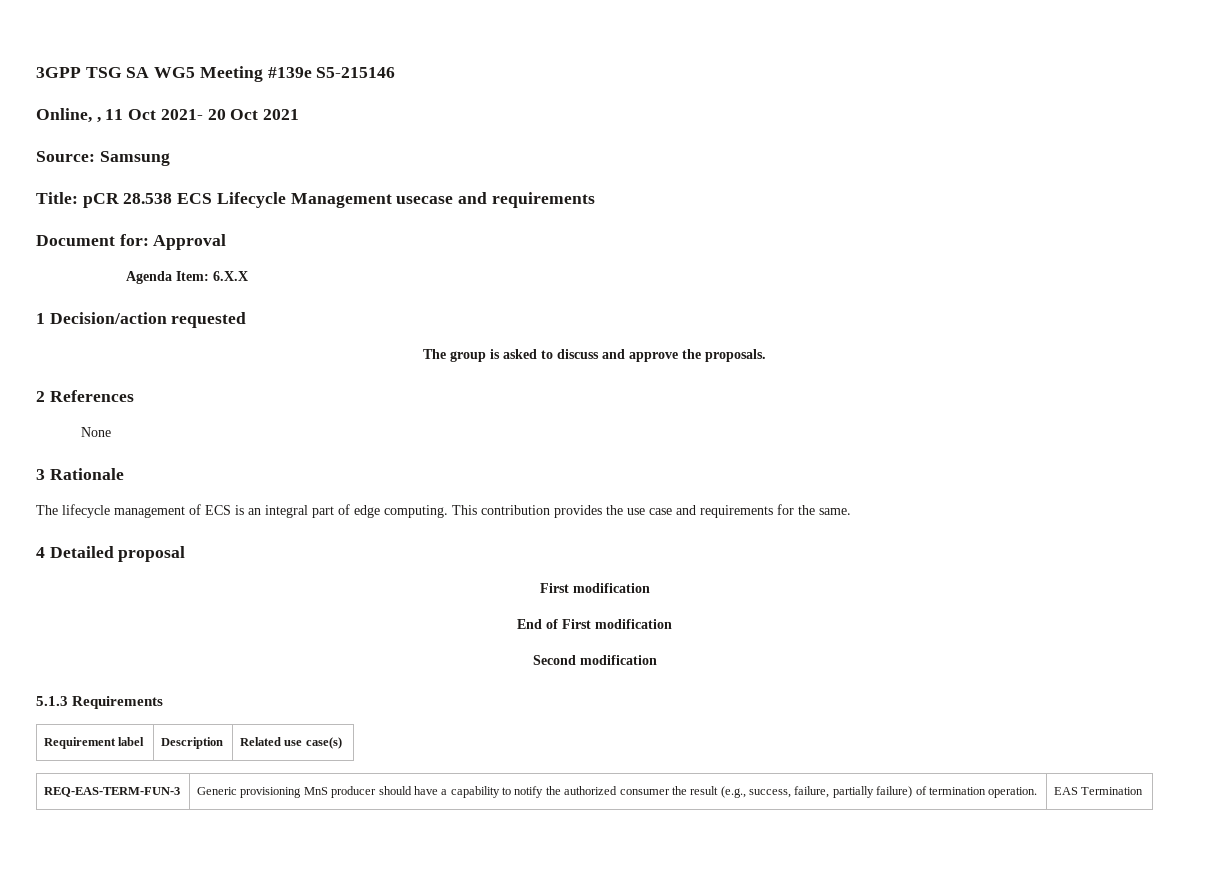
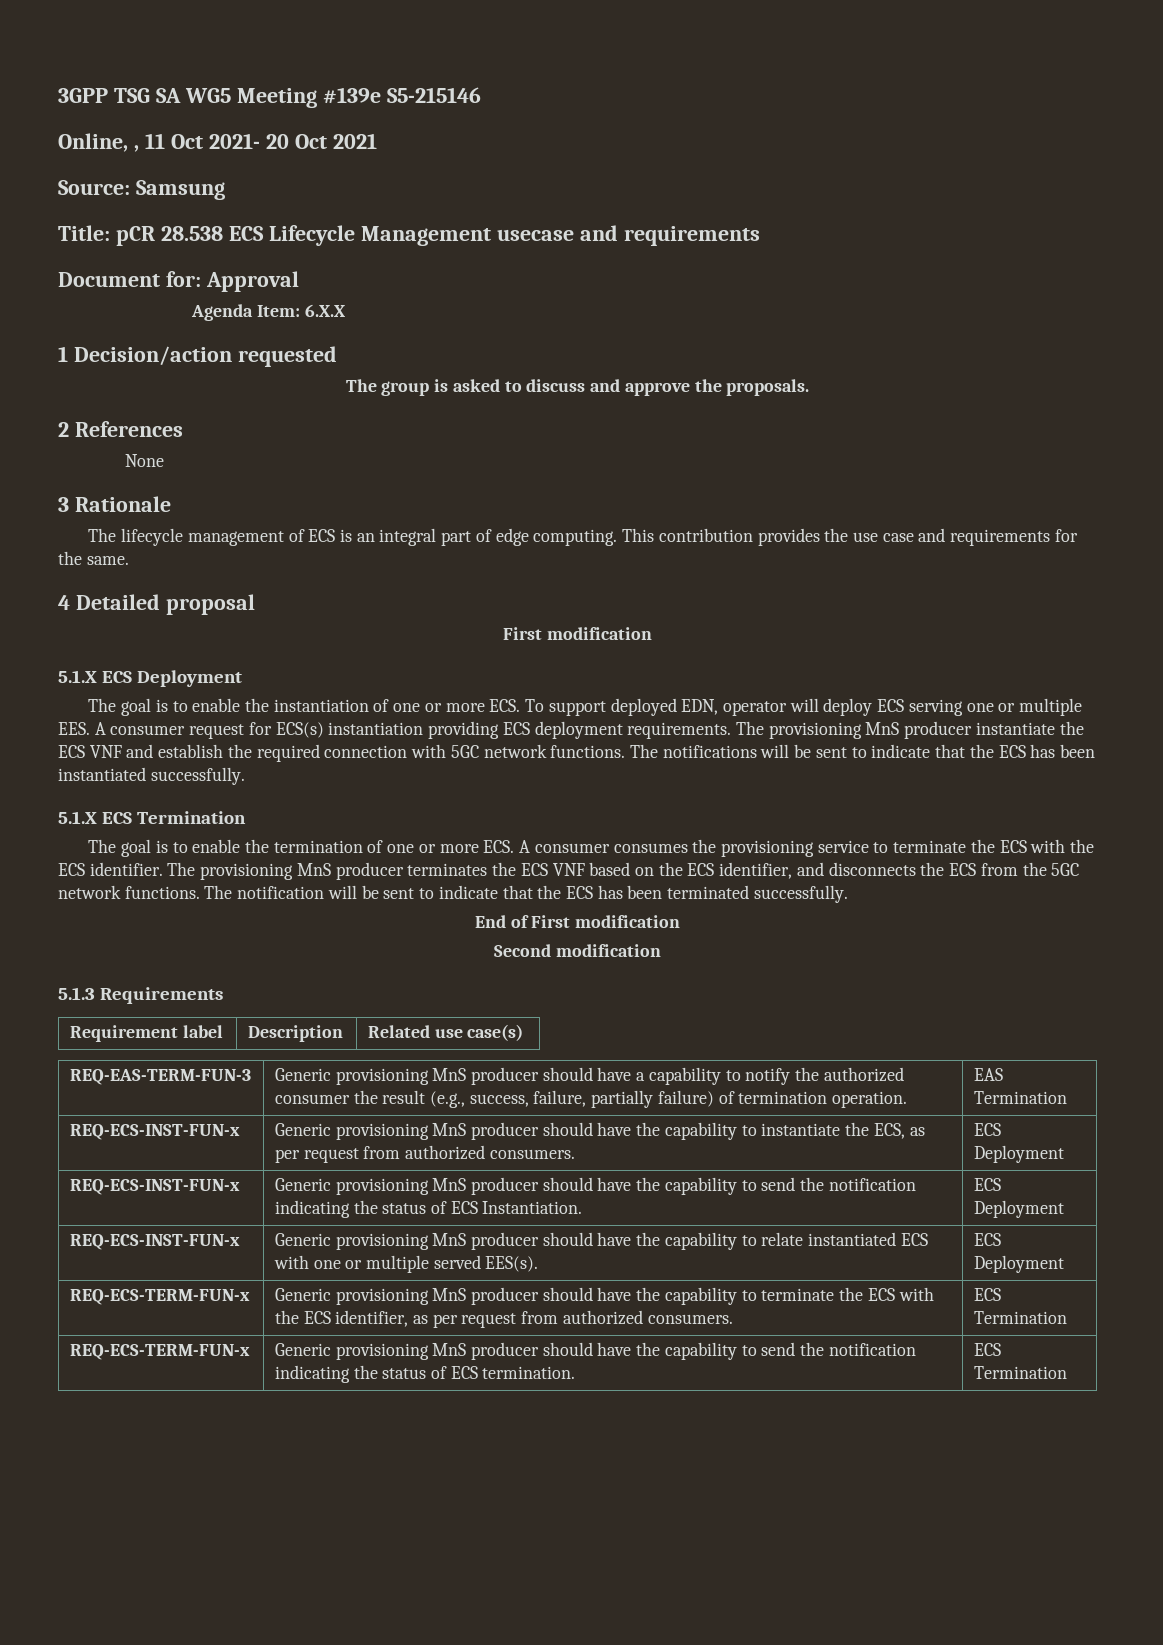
(650, 588) none -> [58,670,243,687] [88,698,1083,716] [58,721,1084,739] [58,744,1095,762] [58,767,245,785] [58,811,247,824] [88,839,1095,857] [58,862,1080,880] [58,885,848,903] // 5.1.X ECS Deployment // The goal is to enable the instantiation of one or more ECS. To support deployed EDN, operator will deploy ECS serving one or multiple EES. A consumer request for ECS(s) instantiation providing ECS deployment requirements. The provisioning MnS producer instantiate the ECS VNF and establish the required connection with 5GC network functions. The notifications will be sent to indicate that the ECS has been instantiated successfully. // 5.1.X ECS Termination // The goal is to enable the termination of one or more ECS. A consumer consumes the provisioning service to terminate the ECS with the ECS identifier. The provisioning MnS producer terminates the ECS VNF based on the ECS identifier, and disconnects the ECS from the 5GC network functions. The notification will be sent to indicate that the ECS has been terminated successfully.
(1144, 791) none -> [69,1124,240,1140] [274,1122,925,1140] [274,1145,575,1163] [973,1123,1001,1136] [973,1145,1064,1163] [69,1179,240,1195] [274,1177,916,1195] [274,1200,583,1218] [973,1178,1001,1191] [973,1200,1064,1218] [69,1234,240,1250] [274,1232,928,1250] [273,1255,539,1273] [973,1233,1001,1246] [973,1255,1064,1273] [69,1289,250,1305] [274,1287,934,1305] [274,1310,733,1328] [973,1288,1001,1301] [973,1311,1067,1324] [69,1344,250,1360] [274,1342,916,1360] [274,1365,576,1383] [973,1343,1001,1356] [973,1366,1067,1379] // REQ-ECS-INST-FUN-x | Generic provisioning MnS producer should have the capability to instantiate the ECS, as per request from authorized consumers. | ECS Deployment // REQ-ECS-INST-FUN-x | Generic provisioning MnS producer should have the capability to send the notification indicating the status of ECS Instantiation. | ECS Deployment // REQ-ECS-INST-FUN-x | Generic provisioning MnS producer should have the capability to relate instantiated ECS with one or multiple served EES(s). | ECS Deployment // REQ-ECS-TERM-FUN-x | Generic provisioning MnS producer should have the capability to terminate the ECS with the ECS identifier, as per request from authorized consumers. | ECS Termination // REQ-ECS-TERM-FUN-x | Generic provisioning MnS producer should have the capability to send the notification indicating the status of ECS termination. | ECS Termination

